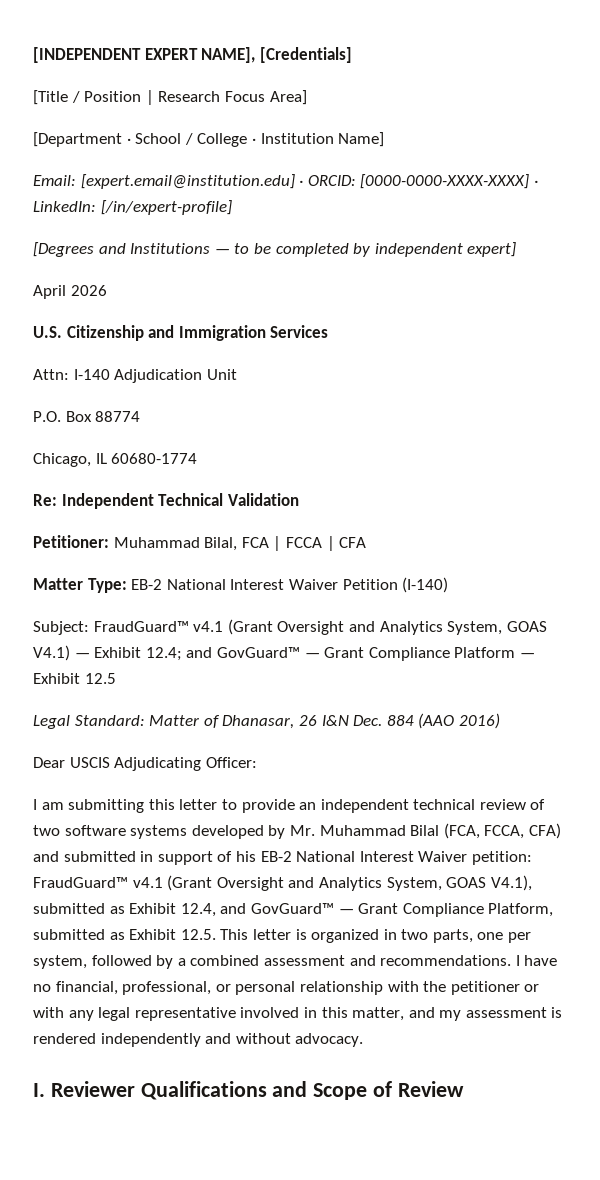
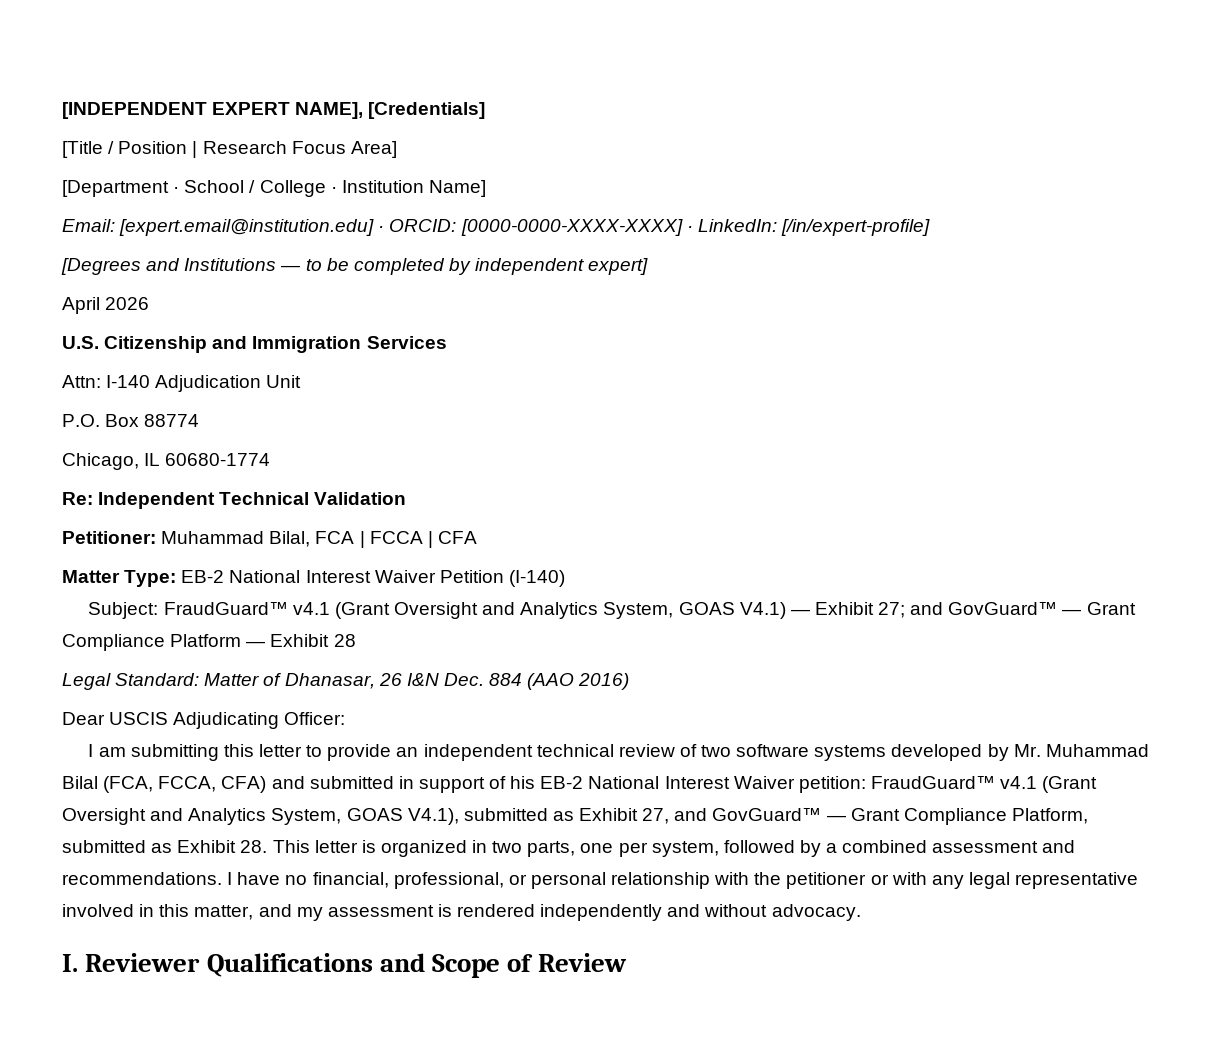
[145,647,182,661] 12.4; -> [878,602,906,618] 27;
[84,673,116,684] 12.5 -> [333,634,356,647] 28
[180,903,216,917] 12.4, -> [642,808,670,824] 27,
[180,929,216,940] 12.5. -> [240,840,268,853] 28.

